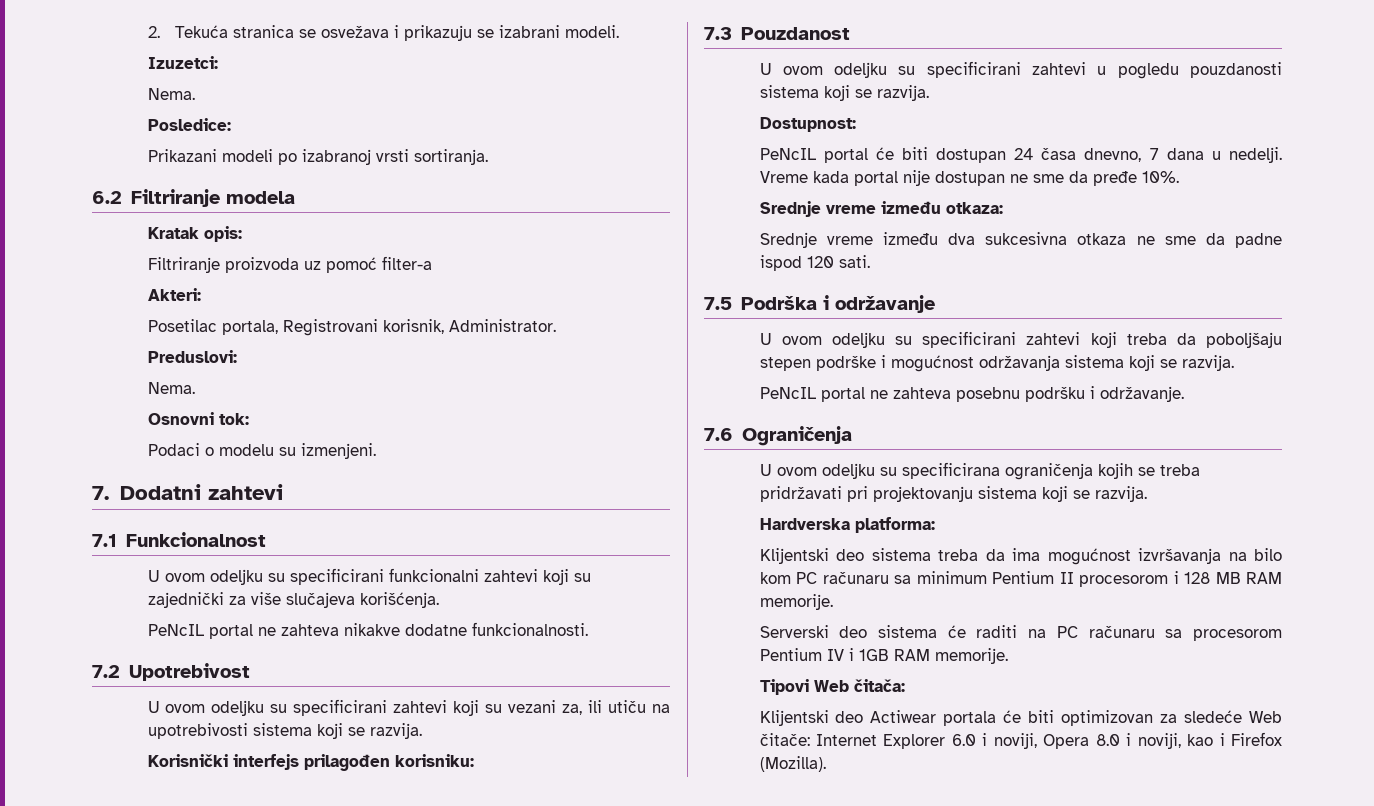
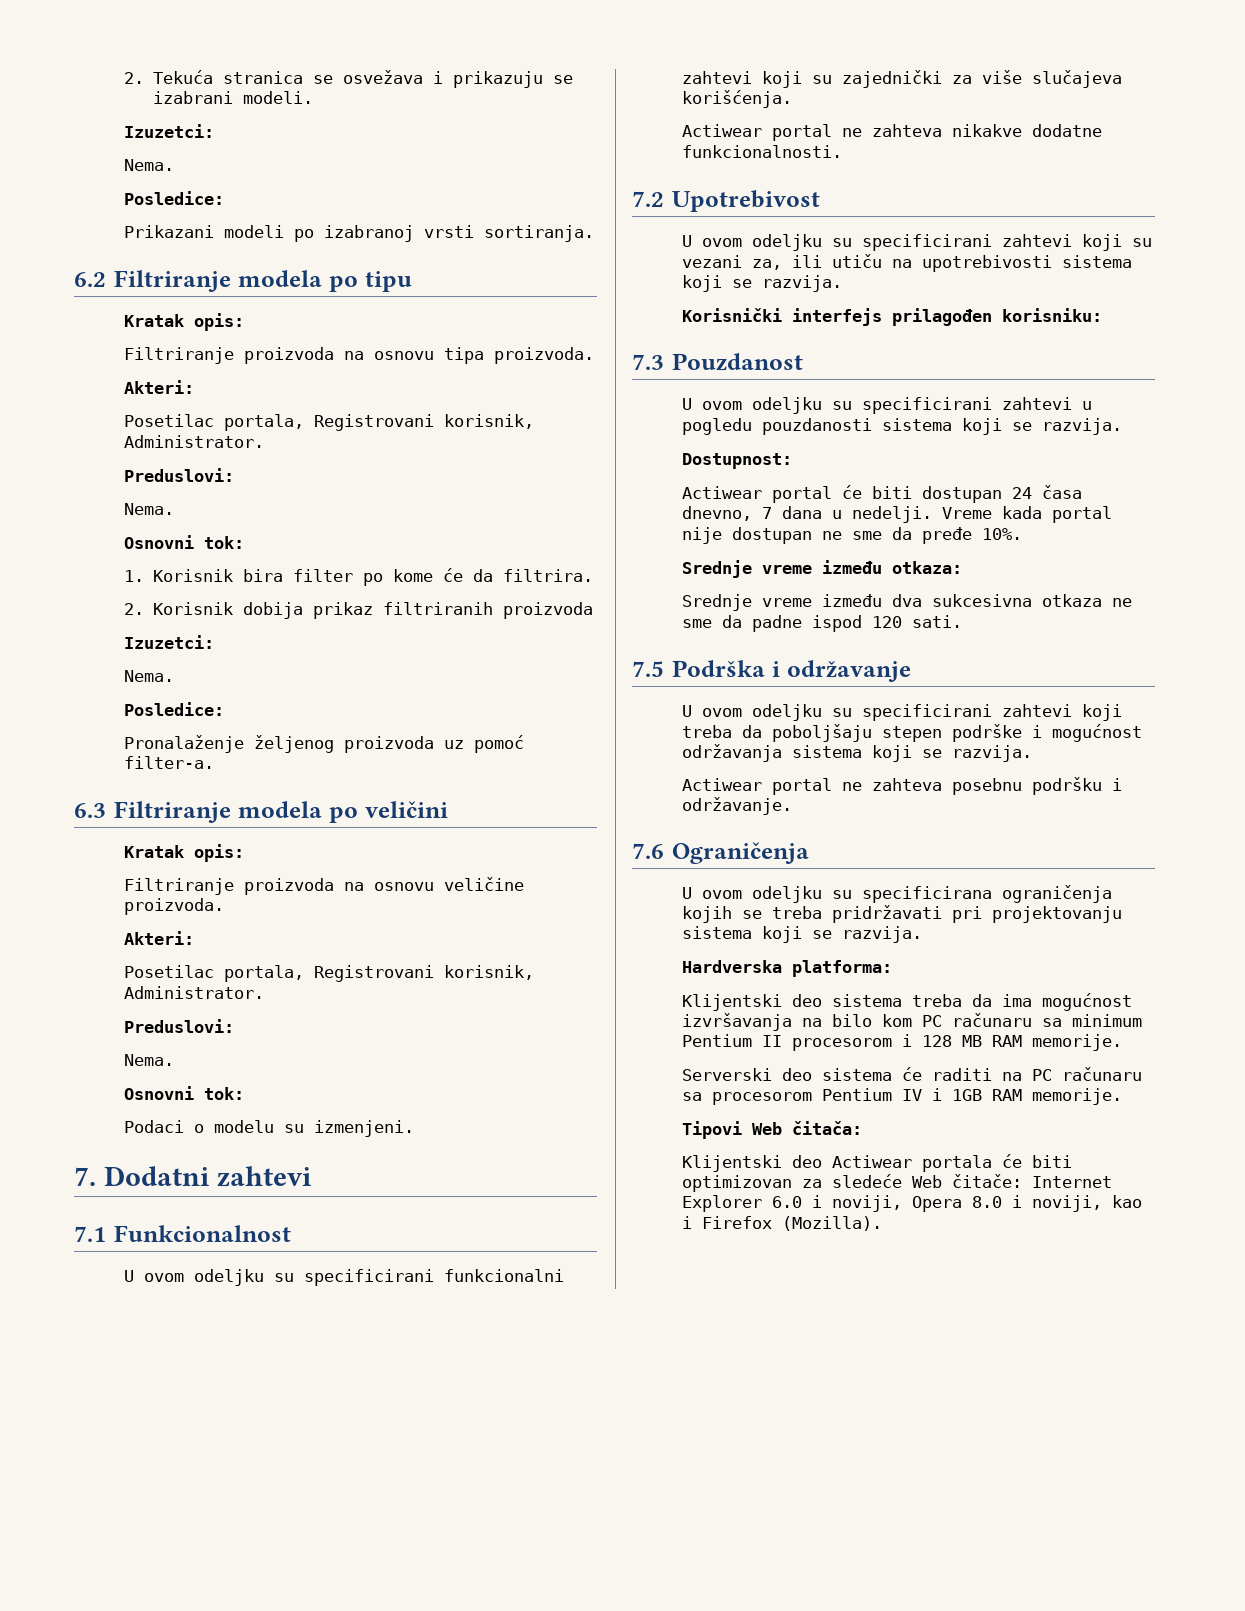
[147,226,242,242] [147,256,432,273] // Kratak opis: // Filtriranje proizvoda uz pomoć filter-a -> [328,271,412,292] [124,313,245,331] [124,347,595,364] [124,380,195,394] [124,414,535,431] [124,435,265,448] [124,468,235,482] [124,503,175,515] [124,535,245,549] [124,568,593,586] [124,602,593,619] [124,635,215,649] [124,670,175,682] [124,702,225,716] [124,735,525,753] [124,756,215,769] [74,801,448,823] [124,844,245,862] [124,877,525,895] [124,898,225,915] po tipu // Kratak opis: // Filtriranje proizvoda na osnovu tipa proizvoda. // Akteri: // Posetilac portala, Registrovani korisnik, Administrator. // Preduslovi: // Nema. // Osnovni tok: // 1. Korisnik bira filter po kome će da filtrira. // 2. Korisnik dobija prikaz filtriranih proizvoda // Izuzetci: // Nema. // Posledice: // Pronalaženje željenog proizvoda uz pomoć filter-a. // 6.3 Filtriranje modela po veličini // Kratak opis: // Filtriranje proizvoda na osnovu veličine proizvoda.
[147,624,204,636] PeNcIL -> [682,124,763,137] Actiwear
[759,148,816,160] PeNcIL -> [682,486,763,499] Actiwear
[759,387,816,399] PeNcIL -> [682,778,763,791] Actiwear

